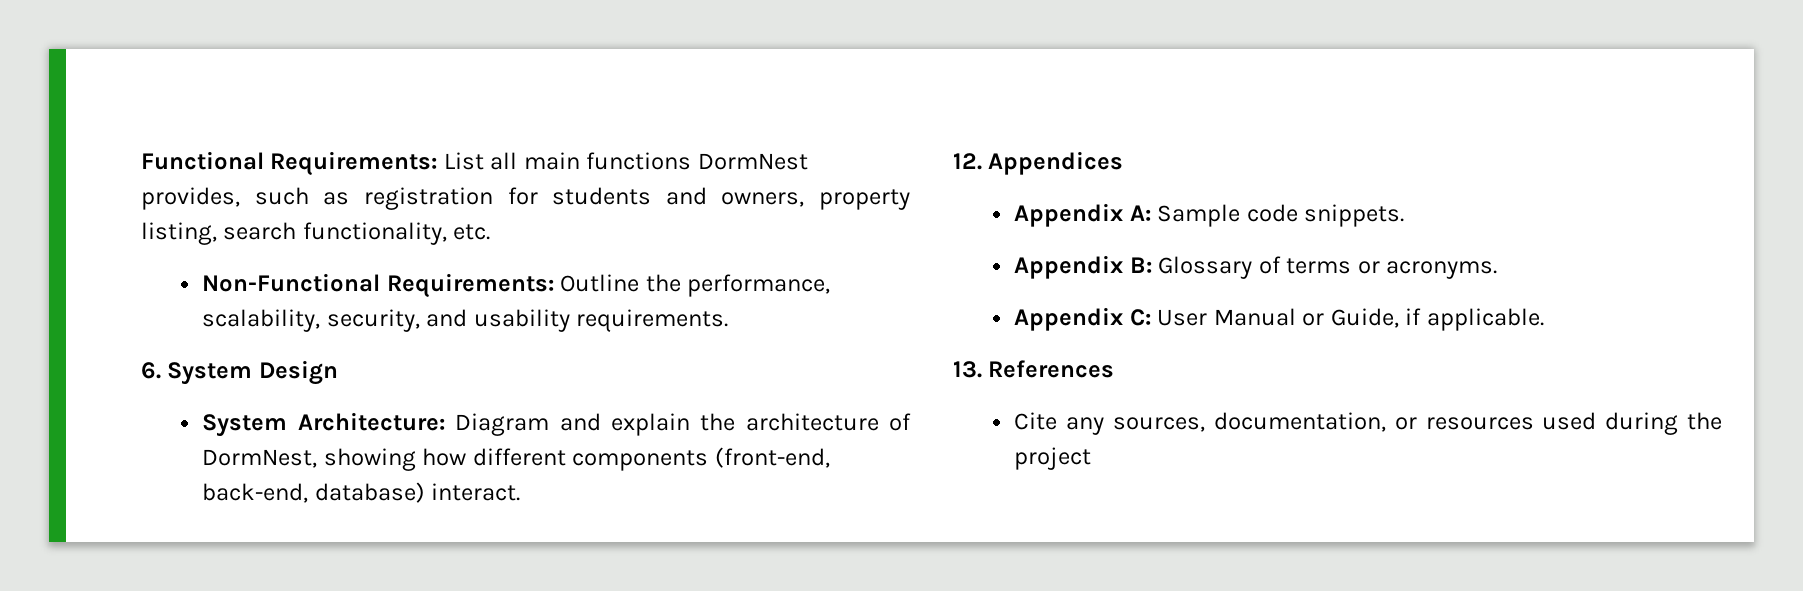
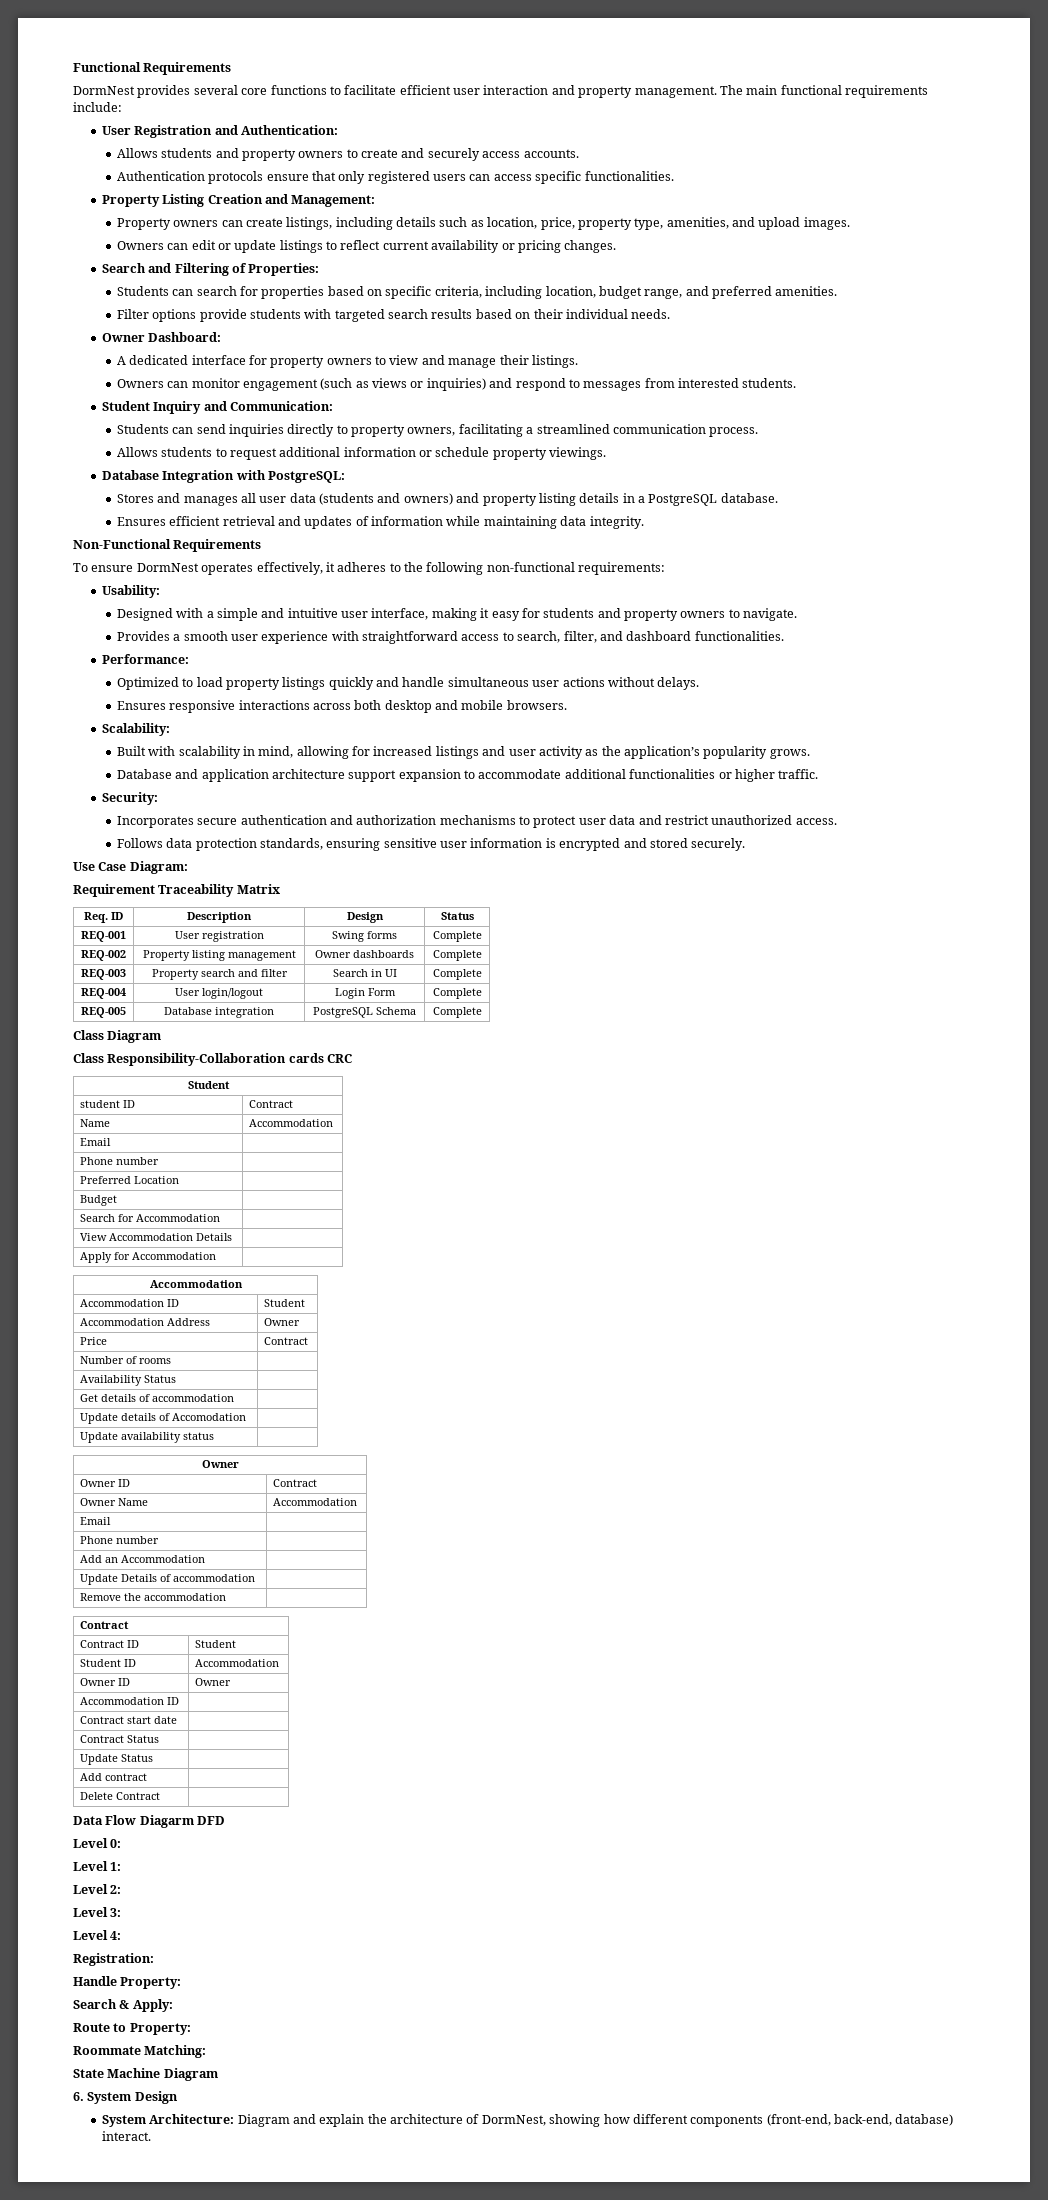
[270,151,808,176] [141,187,910,210] [141,222,491,245] [202,273,831,298] [202,309,729,332] Requirements: List all main functions DormNest provides, such as registration for students and owners, property listing, search functionality, etc. // Non-Functional Requirements: Outline the performance, scalability, security, and usability requirements. -> [143,62,232,75] [73,85,928,98] [73,102,122,112] [101,125,338,138] [116,148,579,161] [116,171,674,184] [101,194,376,207] [116,217,850,230] [116,240,617,253] [101,263,320,276] [116,286,838,299] [116,309,671,322] [101,332,222,342] [116,355,578,368] [116,378,797,391] [101,401,333,414] [116,424,759,437] [116,447,607,460] [101,470,345,483] [116,493,778,506] [116,516,644,529] [73,539,262,552] [73,562,666,575] [101,585,160,598] [116,608,798,621] [116,631,784,644] [101,654,189,664] [116,677,700,690] [116,700,567,713] [101,723,170,736] [116,746,810,759] [116,769,819,782] [101,792,158,805] [116,815,837,828] [116,838,746,851] [73,861,188,874] [73,884,280,897] [84,912,123,923] [187,912,252,923] [346,912,384,923] [440,912,474,920] [81,931,126,942] [174,931,264,942] [332,931,397,942] [432,931,482,942] [81,950,126,961] [142,950,296,961] [315,950,414,958] [432,950,482,961] [81,969,126,980] [151,969,288,980] [332,969,397,977] [432,969,482,980] [81,988,126,999] [175,988,263,999] [334,988,396,999] [432,988,482,999] [81,1007,126,1018] [164,1007,274,1018] [313,1007,416,1018] [432,1007,482,1018] [73,1030,162,1043] [73,1053,353,1066] [187,1081,230,1089] [80,1100,136,1108] [249,1100,294,1108] [80,1119,111,1127] [249,1119,334,1127] [80,1138,112,1146] [80,1157,160,1165] [80,1176,180,1184] [80,1195,118,1206] [80,1214,221,1222] [80,1233,233,1241] [80,1252,217,1263] [149,1280,243,1288] [80,1299,180,1307] [264,1299,306,1307] [80,1318,211,1326] [264,1318,301,1326] [80,1337,108,1345] [264,1337,309,1345] [80,1356,172,1364] [80,1375,177,1386] [80,1394,235,1402] [80,1413,247,1424] [80,1432,215,1443] [201,1460,239,1468] [80,1479,131,1487] [273,1479,318,1487] [80,1498,149,1506] [273,1498,358,1506] [80,1517,112,1525] [80,1536,160,1544] [80,1555,206,1563] [80,1574,256,1585] [80,1593,227,1601] [80,1621,130,1629] [80,1640,140,1648] [195,1640,237,1648] [80,1659,137,1667] [195,1659,280,1667] [80,1678,131,1686] [195,1678,232,1686] [80,1697,180,1705] [80,1716,178,1724] [80,1735,160,1743] [80,1754,154,1765] [80,1773,148,1781] [80,1792,161,1800] [73,1815,226,1828] [73,1838,122,1848] [73,1861,122,1871] [73,1884,122,1894] [73,1907,122,1917] [73,1930,122,1940] [73,1953,154,1966] [73,1976,182,1989] [73,1999,173,2012] [73,2023,191,2035] [73,2045,207,2058] [73,2068,218,2081] Requirements // DormNest provides several core functions to facilitate efficient user interaction and property management. The main functional requirements include: // User Registration and Authentication: // Allows students and property owners to create and securely access accounts. // Authentication protocols ensure that only registered users can access specific functionalities. // Property Listing Creation and Management: // Property owners can create listings, including details such as location, price, property type, amenities, and upload images. // Owners can edit or update listings to reflect current availability or pricing changes. // Search and Filtering of Properties: // Students can search for properties based on specific criteria, including location, budget range, and preferred amenities. // Filter options provide students with targeted search results based on their individual needs. // Owner Dashboard: // A dedicated interface for property owners to view and manage their listings. // Owners can monitor engagement (such as views or inquiries) and respond to messages from interested students. // Student Inquiry and Communication: // Students can send inquiries directly to property owners, facilitating a streamlined communication process. // Allows students to request additional information or schedule property viewings. // Database Integration with PostgreSQL: // Stores and manages all user data (students and owners) and property listing details in a PostgreSQL database. // Ensures efficient retrieval and updates of information while maintaining data integrity. // Non-Functional Requirements // To ensure DormNest operates effectively, it adheres to the following non-functional requirements: // Usability: // Designed with a simple and intuitive user interface, making it easy for students and property owners to navigate. // Provides a smooth user experience with straightforward access to search, filter, and dashboard functionalities. // Performance: // Optimized to load property listings quickly and handle simultaneous user actions without delays. // Ensures responsive interactions across both desktop and mobile browsers. // Scalability: // Built with scalability in mind, allowing for increased listings and user activity as the application’s popularity grows. // Database and application architecture support expansion to accommodate additional functionalities or higher traffic. // Security: // Incorporates secure authentication and authorization mechanisms to protect user data and restrict unauthorized access. // Follows data protection standards, ensuring sensitive user information is encrypted and stored securely. // Use Case Diagram: // Requirement Traceability Matrix // Req. ID | Description | Design | Status // REQ-001 | User registration | Swing forms | Complete // REQ-002 | Property listing management | Owner dashboards | Complete // REQ-003 | Property search and filter | Search in UI | Complete // REQ-004 | User login/logout | Login Form | Complete // REQ-005 | Database integration | PostgreSQL Schema | Complete // Class Diagram // Class Responsibility-Collaboration cards CRC // Student // student ID | Contract // Name | Accommodation // Email | // Phone number | // Preferred Location | // Budget | // Search for Accommodation | // View Accommodation Details | // Apply for Accommodation | // Accommodation // Accommodation ID | Student // Accommodation Address | Owner // Price | Contract // Number of rooms | // Availability Status | // Get details of accommodation | // Update details of Accomodation | // Update availability status | // Owner // Owner ID | Contract // Owner Name | Accommodation // Email | // Phone number | // Add an Accommodation | // Update Details of accommodation | // Remove the accommodation | // Contract // Contract ID | Student // Student ID | Accommodation // Owner ID | Owner // Accommodation ID | // Contract start date | // Contract Status | // Update Status | // Add contract | // Delete Contract | // Data Flow Diagarm DFD // Level 0: // Level 1: // Level 2: // Level 3: // Level 4: // Registration: // Handle Property: // Search & Apply: // Route to Property: // Roommate Matching: // State Machine Diagram
[953,151,1124,175] [1014,203,1405,227] [1014,255,1498,279] [1014,307,1544,331] [953,360,1115,378] [1014,412,1722,435] [1014,447,1092,470] // 12. Appendices // Appendix A: Sample code snippets. // Appendix B: Glossary of terms or acronyms. // Appendix C: User Manual or Guide, if applicable. // 13. References // Cite any sources, documentation, or resources used during the project -> (151, 2136) none

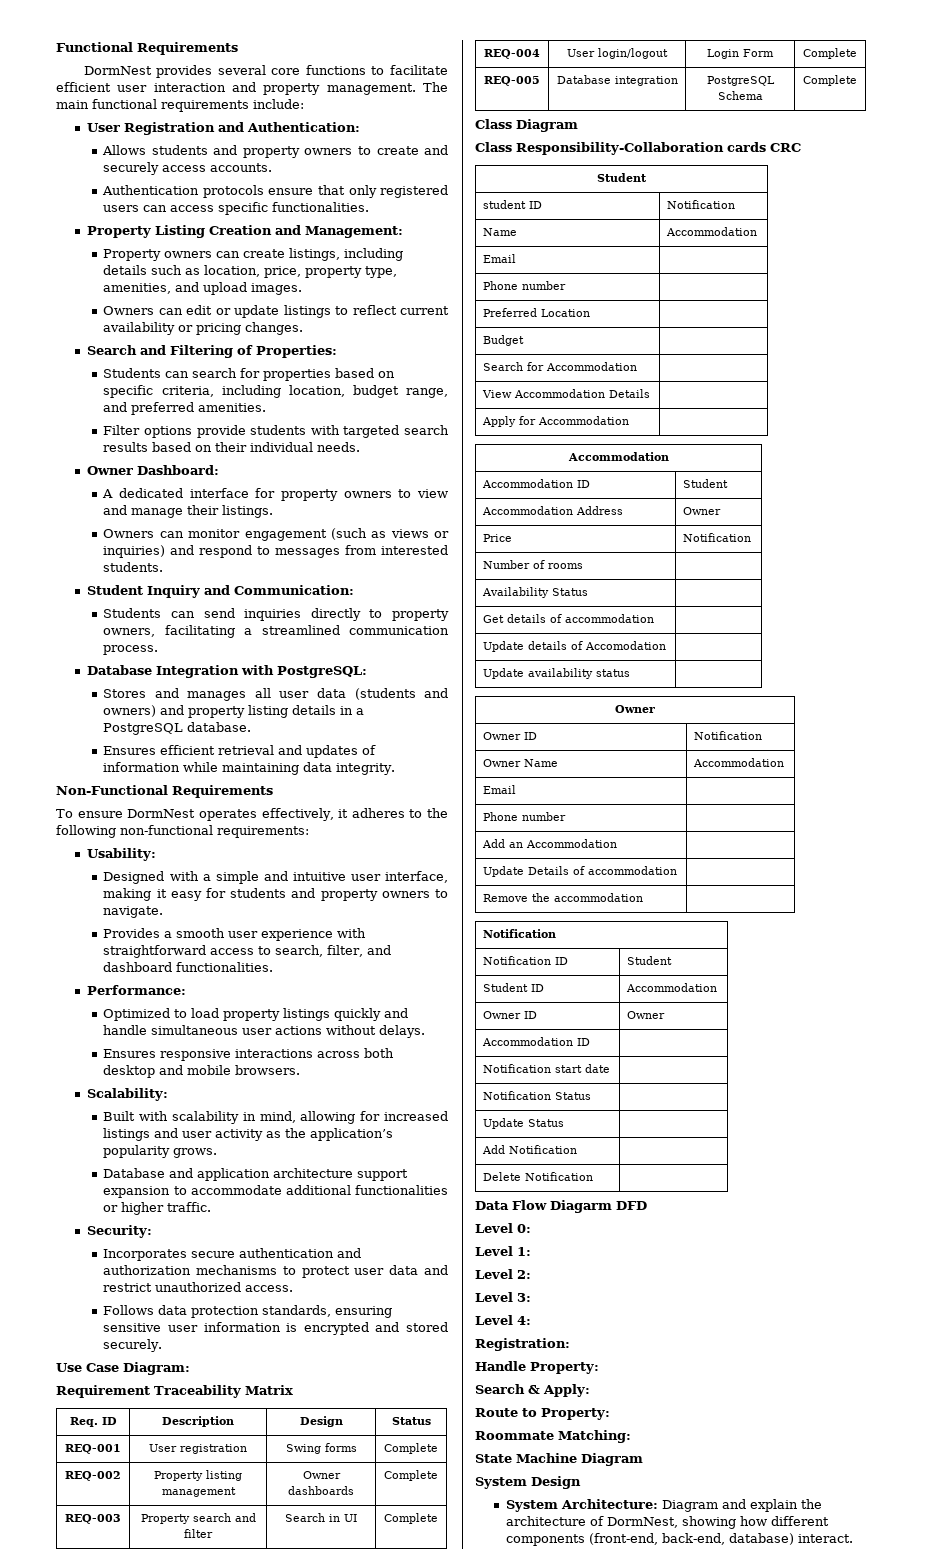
[116,447,607,460] // Allows students to request additional information or schedule property viewings. -> (159, 650) none
[249,1100,294,1108] Contract -> [667,200,736,209] Notification
[264,1337,309,1345] Contract -> [683,533,752,542] Notification
[273,1479,318,1487] Contract -> [694,731,763,740] Notification
[80,1621,130,1629] [80,1640,125,1648] Contract // Contract -> [483,929,557,938] [483,956,552,965] Notification // Notification
[80,1716,125,1724] Contract -> [483,1064,552,1073] Notification
[80,1735,125,1743] Contract -> [483,1091,552,1100] Notification
[105,1773,148,1781] contract -> [509,1145,578,1154] Notification
[116,1792,161,1800] Contract -> [525,1172,594,1181] Notification
[73,2092,84,2101] 6. -> (643, 1459) none

